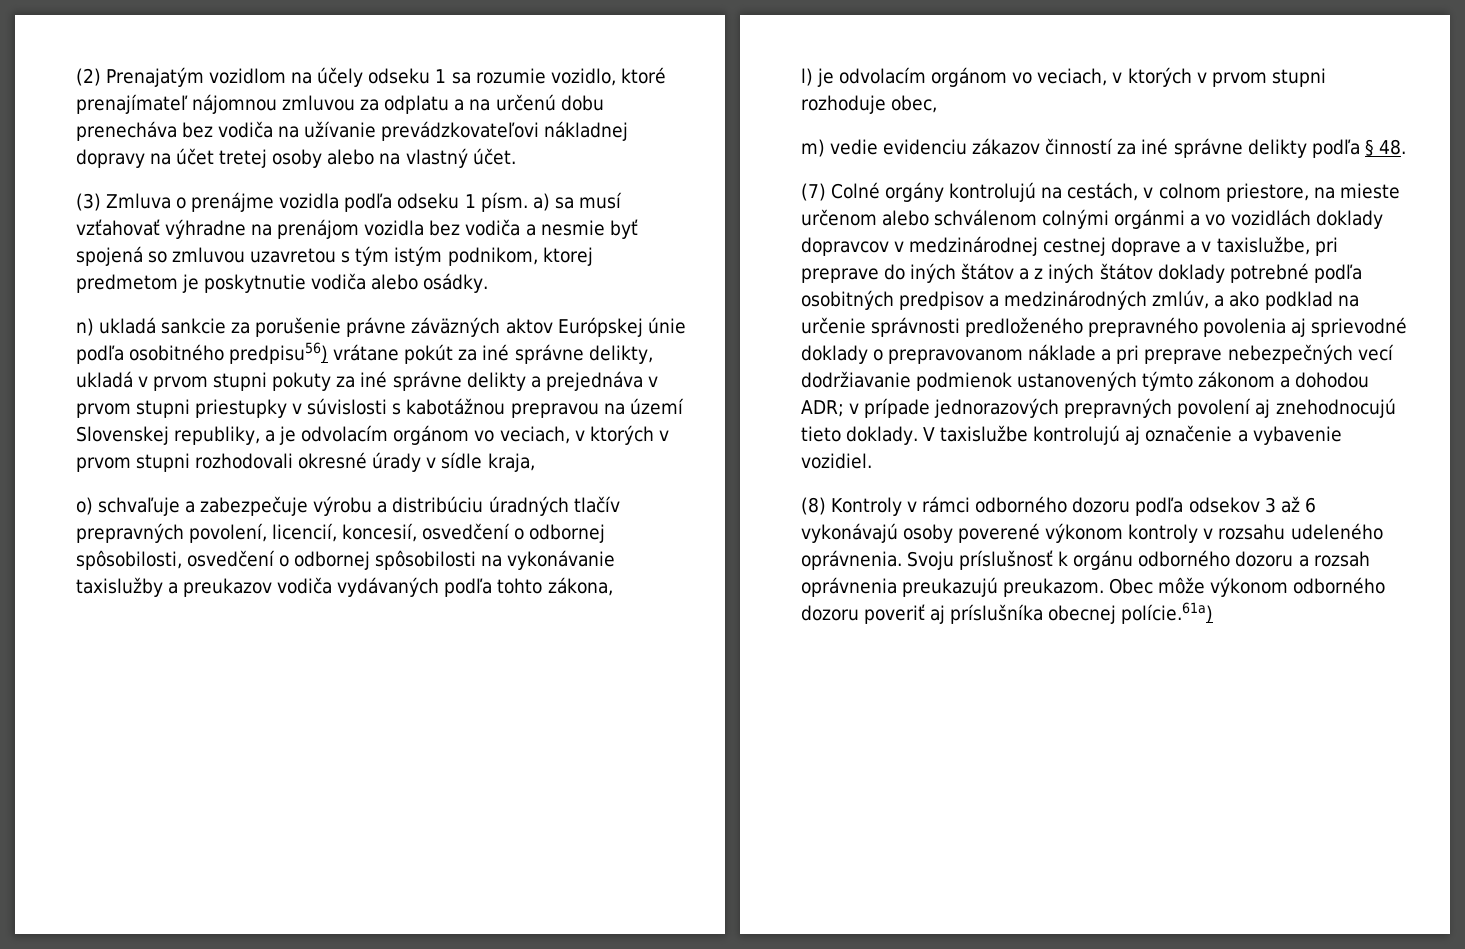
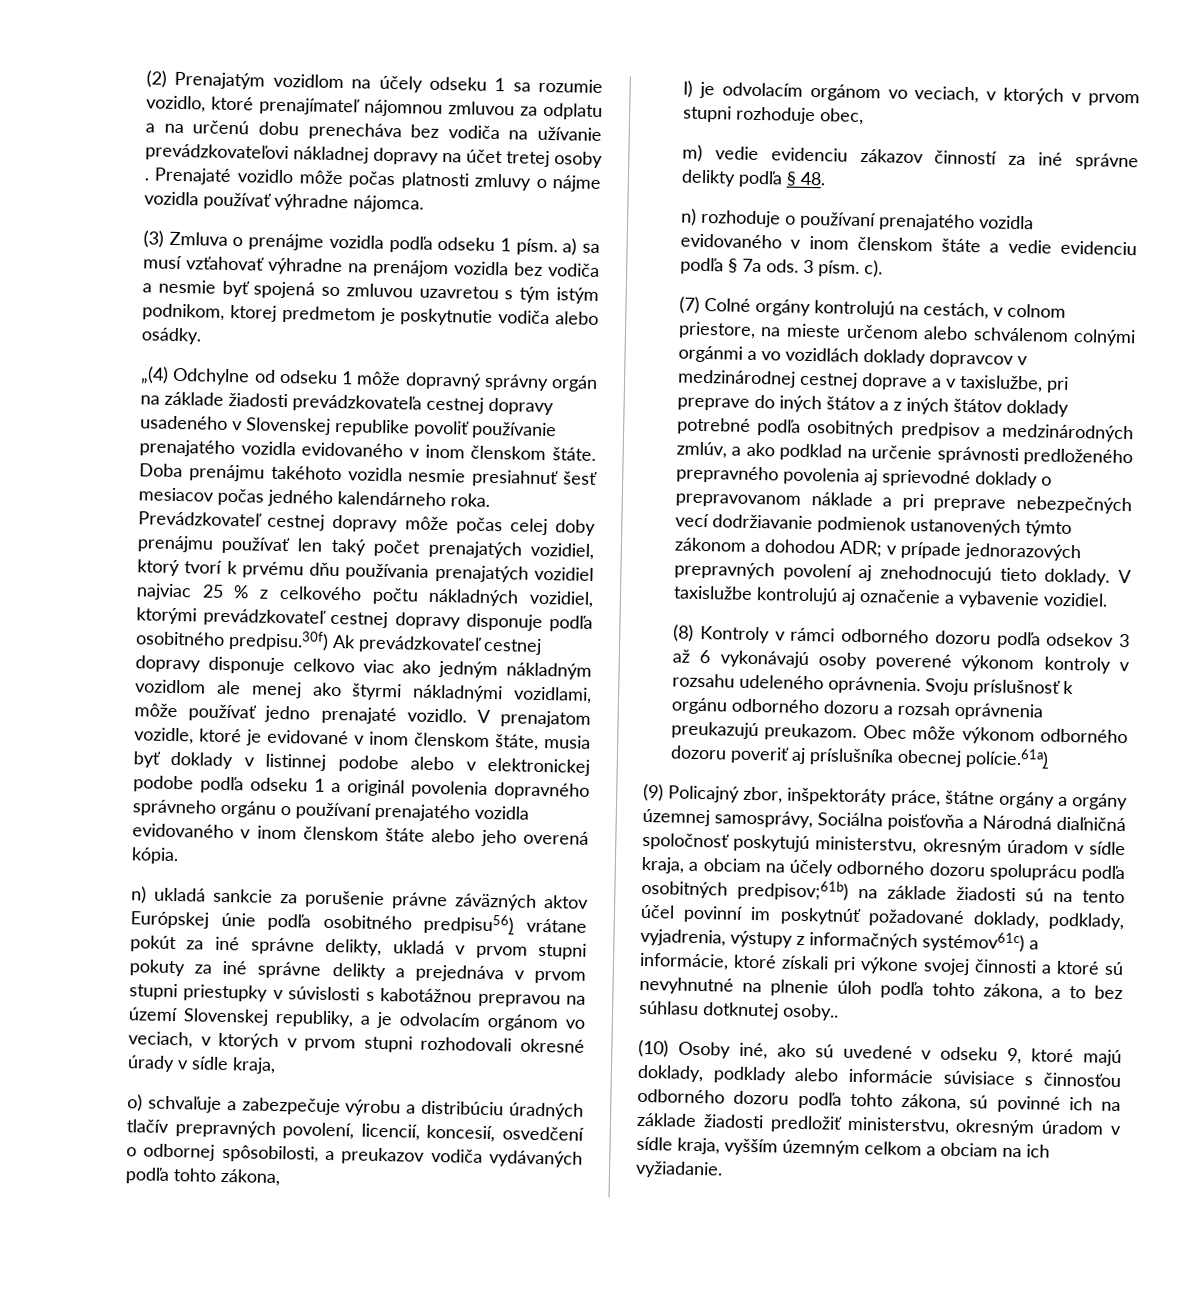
[327,148,516,168] alebo na vlastný účet. -> [143,167,601,193] [143,191,424,213] . Prenajaté vozidlo môže počas platnosti zmluvy o nájme vozidla používať výhradne nájomca.
(489, 283) none -> [139,366,598,392] [139,391,554,416] [139,415,557,440] [138,439,596,461] [138,463,598,488] [137,487,490,507] [137,511,596,536] [136,535,594,560] [136,559,594,583] [135,583,594,608] [135,607,593,632] [134,630,542,655] [134,655,592,680] [134,679,592,704] [133,703,591,728] [133,727,591,751] [132,751,590,776] [132,775,590,800] [131,799,529,822] [131,823,589,847] [130,847,179,865] // „(4) Odchylne od odseku 1 môže dopravný správny orgán na základe žiadosti prevádzkovateľa cestnej dopravy usadeného v Slovenskej republike povoliť používanie prenajatého vozidla evidovaného v inom členskom štáte. Doba prenájmu takéhoto vozidla nesmie presiahnuť šesť mesiacov počas jedného kalendárneho roka. Prevádzkovateľ cestnej dopravy môže počas celej doby prenájmu používať len taký počet prenajatých vozidiel, ktorý tvorí k prvému dňu používania prenajatých vozidiel najviac 25 % z celkového počtu nákladných vozidiel, ktorými prevádzkovateľ cestnej dopravy disponuje podľa osobitného predpisu.30f) Ak prevádzkovateľ cestnej dopravy disponuje celkovo viac ako jedným nákladným vozidlom ale menej ako štyrmi nákladnými vozidlami, môže používať jedno prenajaté vozidlo. V prenajatom vozidle, ktoré je evidované v inom členskom štáte, musia byť doklady v listinnej podobe alebo v elektronickej podobe podľa odseku 1 a originál povolenia dopravného správneho orgánu o používaní prenajatého vozidla evidovaného v inom členskom štáte alebo jeho overená kópia.
[186,550,616,570] [75,577,163,597] osvedčení o odbornej spôsobilosti na vykonávanie taxislužby -> (319, 1153) none
(1407, 147) none -> [680,208,1034,232] [679,233,1137,256] [679,257,883,278] // n) rozhoduje o používaní prenajatého vozidla evidovaného v inom členskom štáte a vedie evidenciu podľa § 7a ods. 3 písm. c).
(1214, 613) none -> [643,783,1128,811] [642,808,1126,832] [642,832,1126,856] [641,856,1125,883] [641,879,1125,904] [640,904,1125,931] [640,928,1039,953] [639,952,1124,976] [639,976,1123,1001] [639,1000,839,1021] [638,1039,1122,1067] [637,1064,1121,1088] [637,1088,1121,1113] [636,1112,1121,1137] [636,1136,1050,1158] [635,1160,723,1179] // (9) Policajný zbor, inšpektoráty práce, štátne orgány a orgány územnej samosprávy, Sociálna poisťovňa a Národná diaľničná spoločnosť poskytujú ministerstvu, okresným úradom v sídle kraja, a obciam na účely odborného dozoru spoluprácu podľa osobitných predpisov;61b) na základe žiadosti sú na tento účel povinní im poskytnúť požadované doklady, podklady, vyjadrenia, výstupy z informačných systémov61c) a informácie, ktoré získali pri výkone svojej činnosti a ktoré sú nevyhnutné na plnenie úloh podľa tohto zákona, a to bez súhlasu dotknutej osoby.. // (10) Osoby iné, ako sú uvedené v odseku 9, ktoré majú doklady, podklady alebo informácie súvisiace s činnosťou odborného dozoru podľa tohto zákona, sú povinné ich na základe žiadosti predložiť ministerstvu, okresným úradom v sídle kraja, vyšším územným celkom a obciam na ich vyžiadanie.

